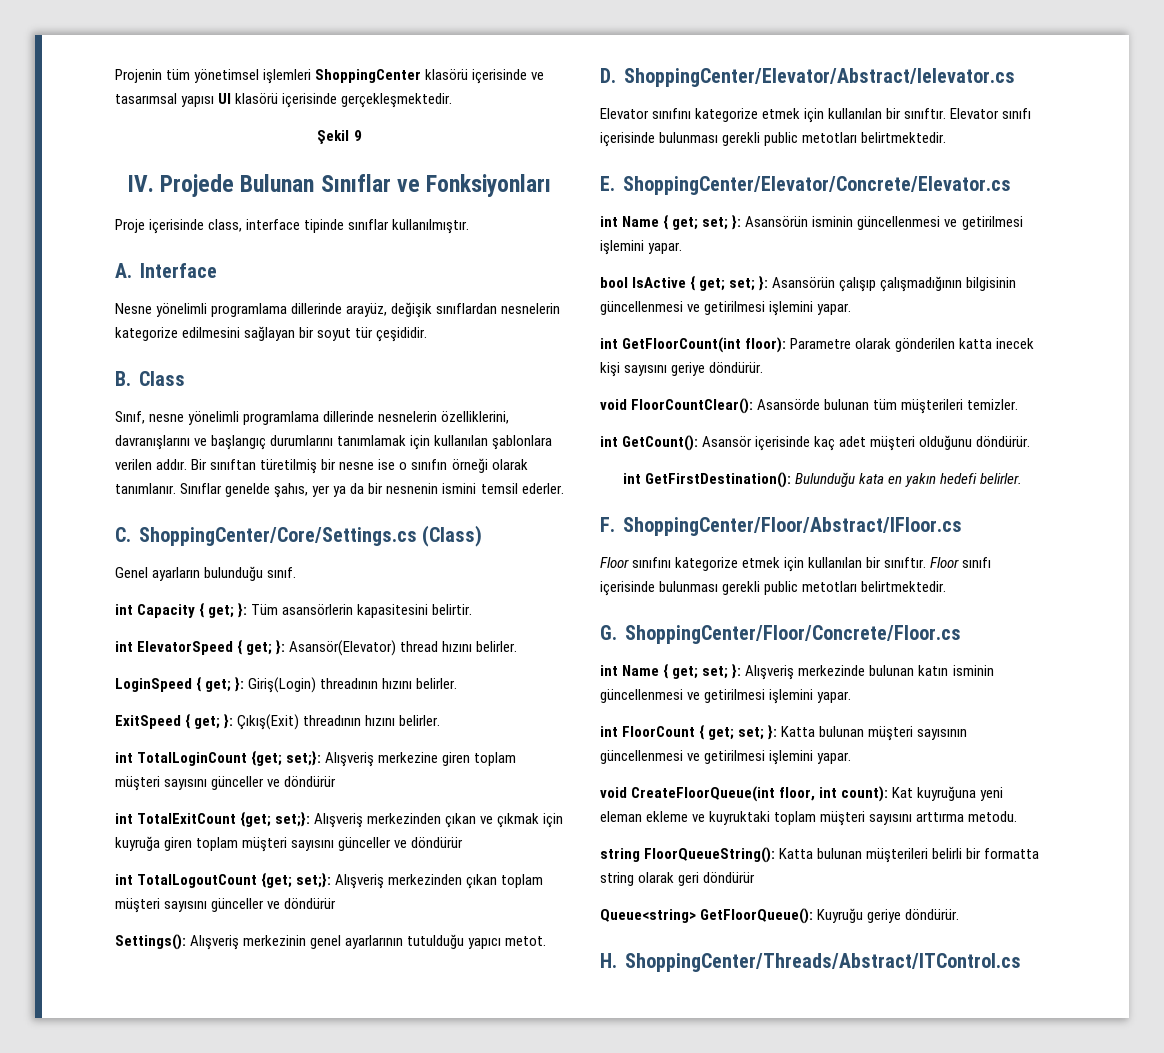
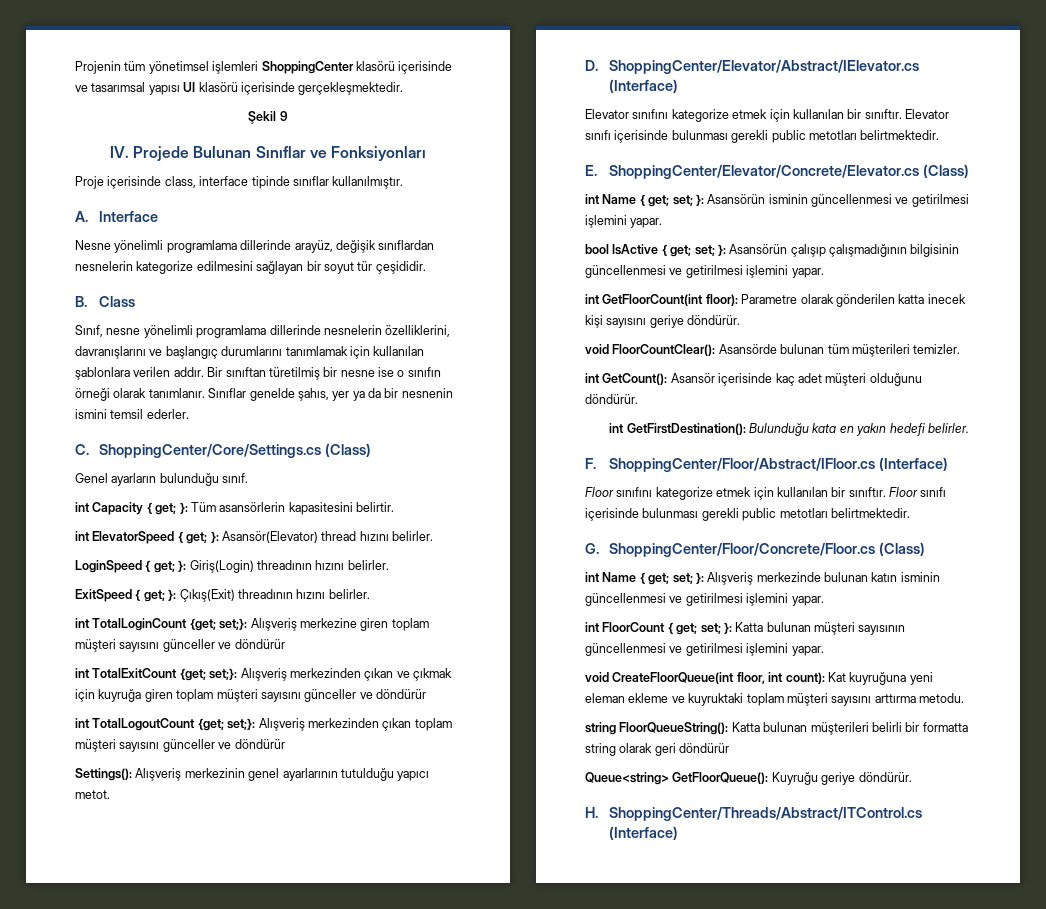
[623,68,1015,87] ShoppingCenter/Elevator/Abstract/Ielevator.cs -> [609,60,920,74] [609,79,679,93] ShoppingCenter/Elevator/Abstract/IElevator.cs (Interface)
(1011, 185) none -> [923,164,970,178] (Class)
(962, 526) none -> [879,457,949,471] (Interface)
(961, 634) none -> [879,542,926,556] (Class)
(1021, 962) none -> [609,826,679,840] (Interface)

